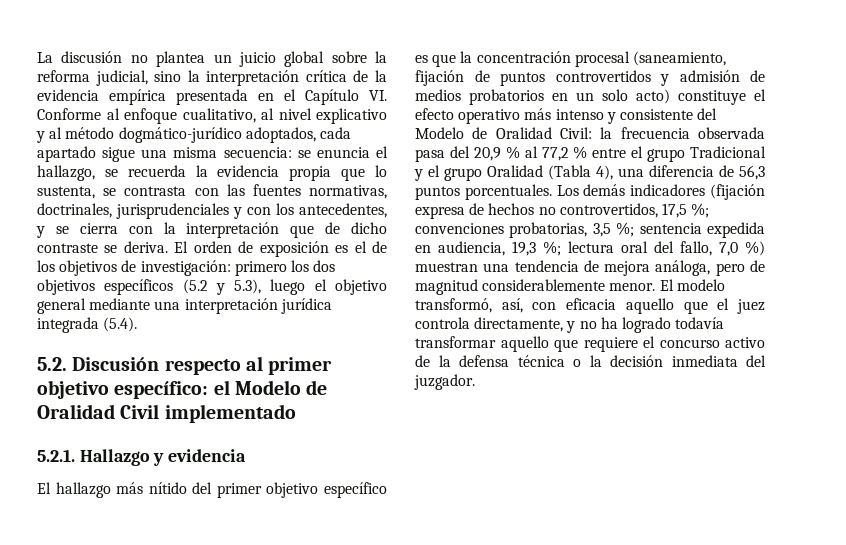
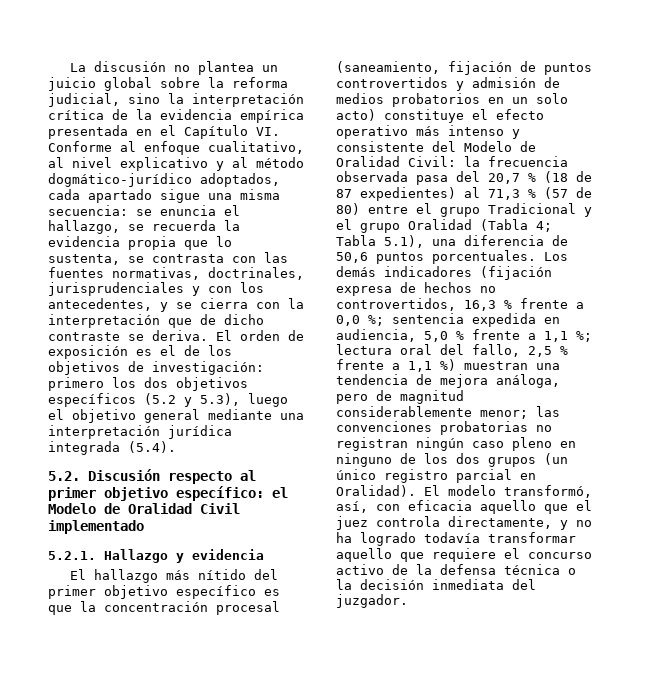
[473,146,588,161] 20,9 % al 77,2 % -> [488,171,592,184] [336,187,592,201] [336,203,360,215] 20,7 % (18 de 87 expedientes) al 71,3 % (57 de 80)
[596,165,613,180] 4), -> [536,221,552,232] [336,235,424,248] 4; Tabla 5.1),
[739,165,765,180] 56,3 -> [336,252,368,263] 50,6
[661,203,710,218] [415,222,611,238] 17,5 %; convenciones probatorias, 3,5 -> [464,298,584,311] [336,315,360,326] 16,3 % frente a 0,0
[512,241,536,256] 19,3 -> [424,329,568,342] 5,0 % frente a 1,1
[719,242,738,256] 7,0 -> [528,346,568,357] [336,359,432,372] 2,5 % frente a 1,1
[609,283,656,291] menor. -> [480,406,560,419] [336,421,552,435] [336,437,576,451] [336,453,568,467] [336,469,536,483] [336,485,416,497] menor; las convenciones probatorias no registran ningún caso pleno en ninguno de los dos grupos (un único registro parcial en Oralidad).

